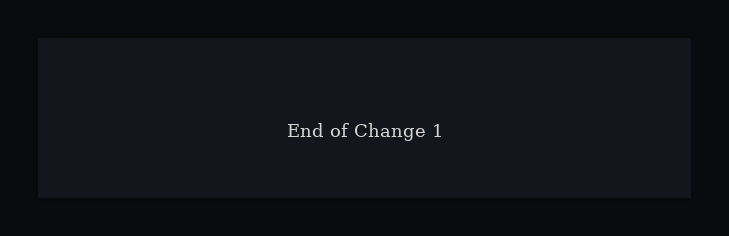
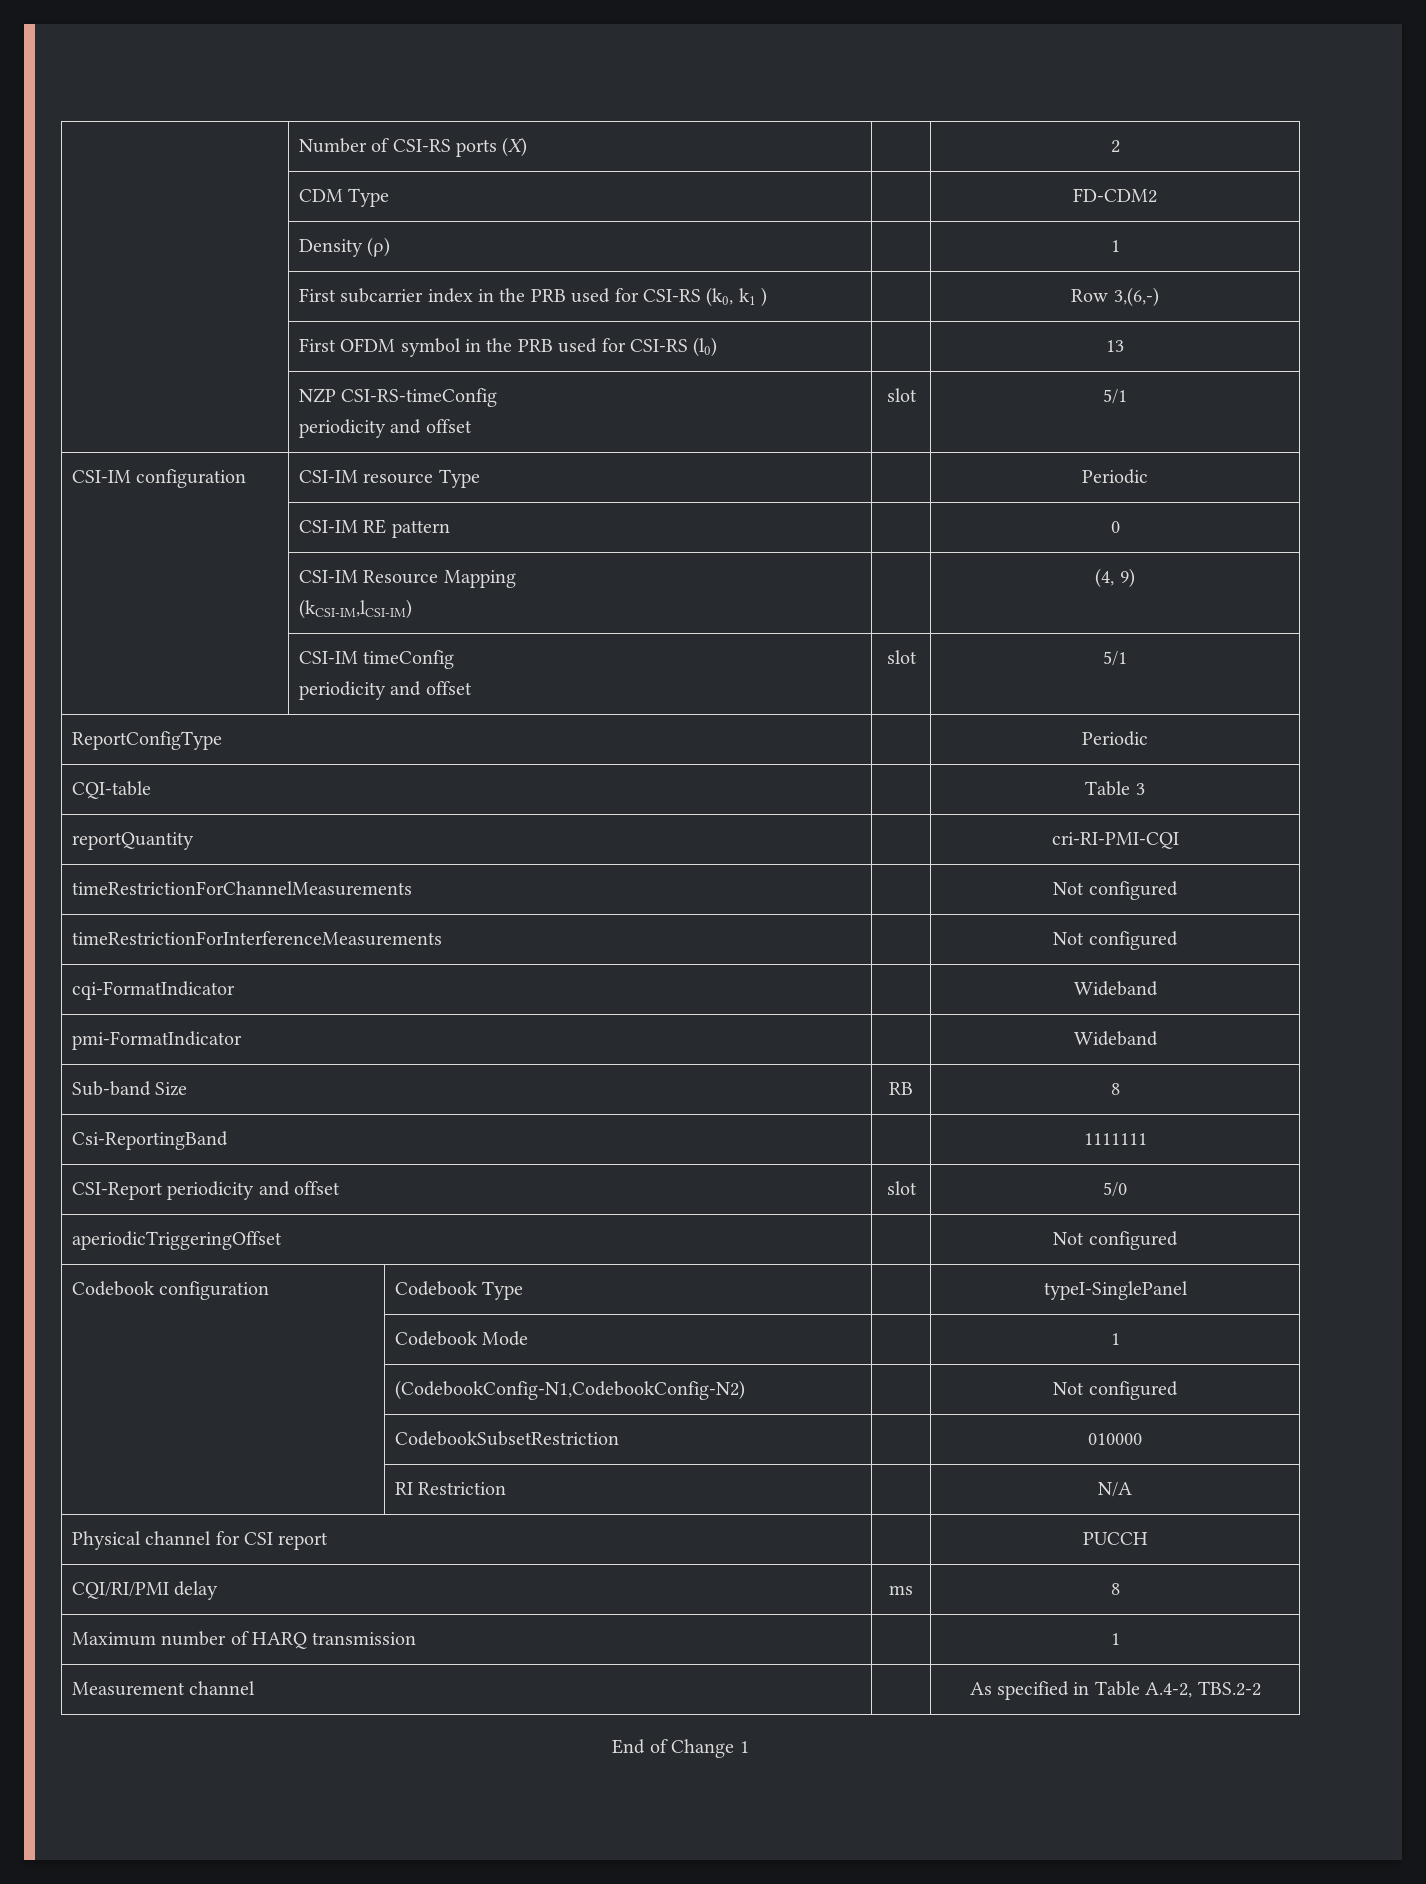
(286, 130) none -> [298,137,528,157] [1110,140,1120,153] [298,188,390,207] [1073,188,1157,203] [298,237,391,257] [1110,240,1120,252] [298,287,768,307] [1071,287,1159,307] [298,337,718,357] [1106,340,1124,352] [298,388,498,407] [298,419,472,438] [886,388,917,402] [1103,389,1127,404] [71,469,247,488] [298,469,480,488] [1082,469,1148,484] [298,519,450,538] [1110,521,1120,533] [298,570,516,588] [298,599,412,619] [1095,568,1135,588] [298,650,455,669] [298,681,472,700] [886,650,917,664] [1103,651,1127,666] [71,731,222,750] [1082,731,1148,746] [71,781,151,799] [1085,781,1145,796] [71,832,194,850] [1051,832,1179,849] [71,881,412,896] [1053,881,1178,900] [71,931,442,946] [1053,931,1178,950] [71,981,235,1000] [1073,981,1158,996] [71,1031,242,1050] [1073,1031,1158,1046] [71,1081,188,1096] [889,1082,913,1095] [1110,1083,1120,1095] [71,1131,228,1150] [1083,1133,1147,1145] [71,1181,340,1200] [886,1181,917,1195] [1103,1182,1127,1197] [71,1231,282,1250] [1053,1231,1178,1250] [71,1281,270,1300] [394,1281,524,1300] [1043,1281,1188,1300] [394,1331,529,1346] [1110,1333,1120,1345] [394,1380,745,1400] [1053,1381,1178,1400] [394,1431,619,1446] [1088,1433,1142,1445] [394,1482,507,1495] [1098,1482,1132,1497] [71,1531,329,1550] [1082,1532,1148,1545] [71,1581,219,1600] [889,1585,913,1595] [1110,1583,1120,1595] [71,1631,417,1649] [1110,1633,1120,1645] [71,1681,256,1696] [969,1681,1261,1700] | Number of CSI-RS ports (X) | | 2 // | CDM Type | | FD-CDM2 // | Density (ρ) | | 1 // | First subcarrier index in the PRB used for CSI-RS (k0, k1 ) | | Row 3,(6,-) // | First OFDM symbol in the PRB used for CSI-RS (l0) | | 13 // | NZP CSI-RS-timeConfig // periodicity and offset | slot | 5/1 // CSI-IM configuration | CSI-IM resource Type | | Periodic // | CSI-IM RE pattern | | 0 // | CSI-IM Resource Mapping // (kCSI-IM,lCSI-IM) | | (4, 9) // | CSI-IM timeConfig // periodicity and offset | slot | 5/1 // ReportConfigType | | Periodic // CQI-table | | Table 3 // reportQuantity | | cri-RI-PMI-CQI // timeRestrictionForChannelMeasurements | | Not configured // timeRestrictionForInterferenceMeasurements | | Not configured // cqi-FormatIndicator | | Wideband // pmi-FormatIndicator | | Wideband // Sub-band Size | RB | 8 // Csi-ReportingBand | | 1111111 // CSI-Report periodicity and offset | slot | 5/0 // aperiodicTriggeringOffset | | Not configured // Codebook configuration | Codebook Type | | typeI-SinglePanel // | Codebook Mode | | 1 // | (CodebookConfig-N1,CodebookConfig-N2) | | Not configured // | CodebookSubsetRestriction | | 010000 // | RI Restriction | | N/A // Physical channel for CSI report | | PUCCH // CQI/RI/PMI delay | ms | 8 // Maximum number of HARQ transmission | | 1 // Measurement channel | | As specified in Table A.4-2, TBS.2-2 //

